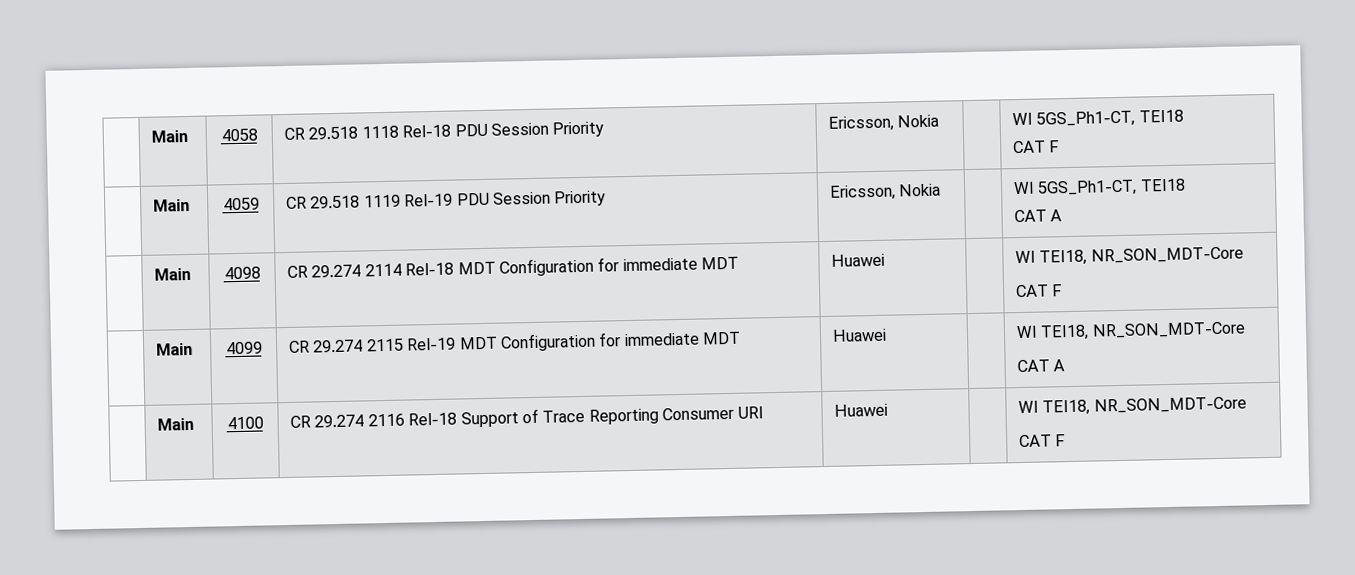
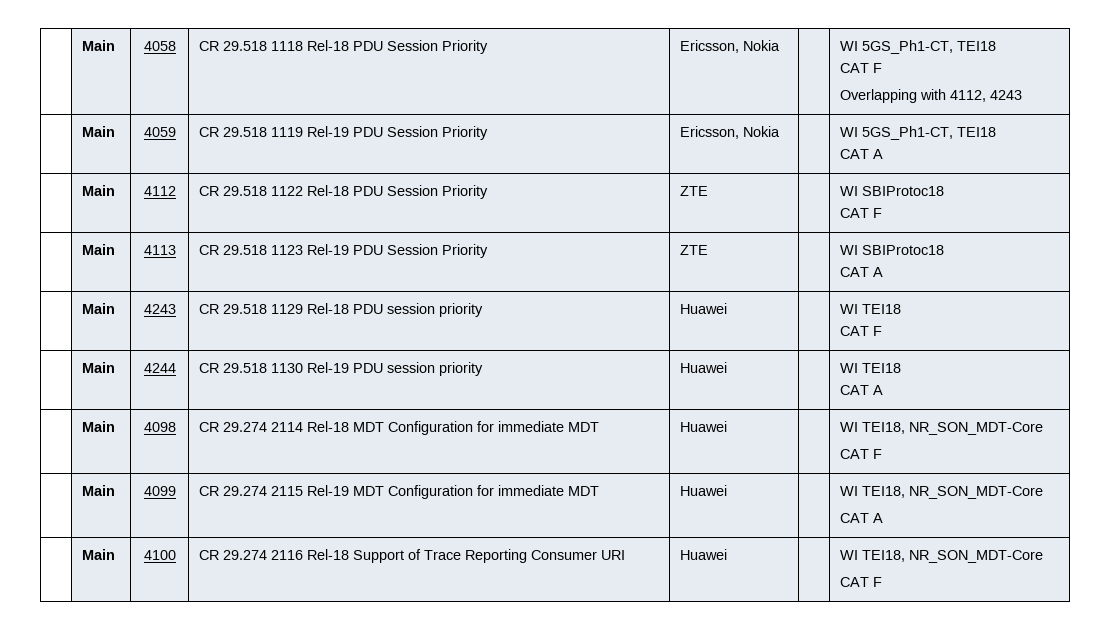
(1060, 146) none -> [840,89,1023,103] // Overlapping with 4112, 4243
(1063, 215) none -> [82,185,116,196] [143,186,176,196] [199,185,489,199] [680,186,709,196] [840,186,945,196] [840,208,883,218] [82,244,116,255] [143,245,176,255] [199,244,489,258] [680,245,709,255] [840,245,945,255] [840,267,884,277] [82,303,116,314] [143,304,176,314] [199,303,484,317] [680,303,728,314] [840,304,902,314] [840,326,883,336] [82,362,116,373] [143,363,176,373] [199,362,484,376] [680,362,728,373] [840,363,902,373] [840,385,884,395] // | Main | 4112 | CR 29.518 1122 Rel-18 PDU Session Priority | ZTE | | WI SBIProtoc18 // CAT F // | Main | 4113 | CR 29.518 1123 Rel-19 PDU Session Priority | ZTE | | WI SBIProtoc18 // CAT A // | Main | 4243 | CR 29.518 1129 Rel-18 PDU session priority | Huawei | | WI TEI18 // CAT F // | Main | 4244 | CR 29.518 1130 Rel-19 PDU session priority | Huawei | | WI TEI18 // CAT A

